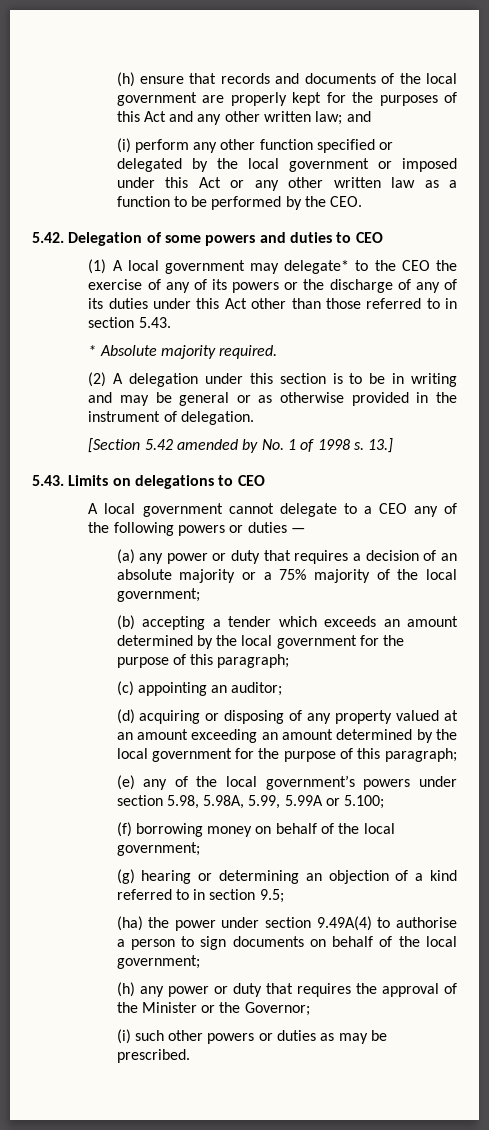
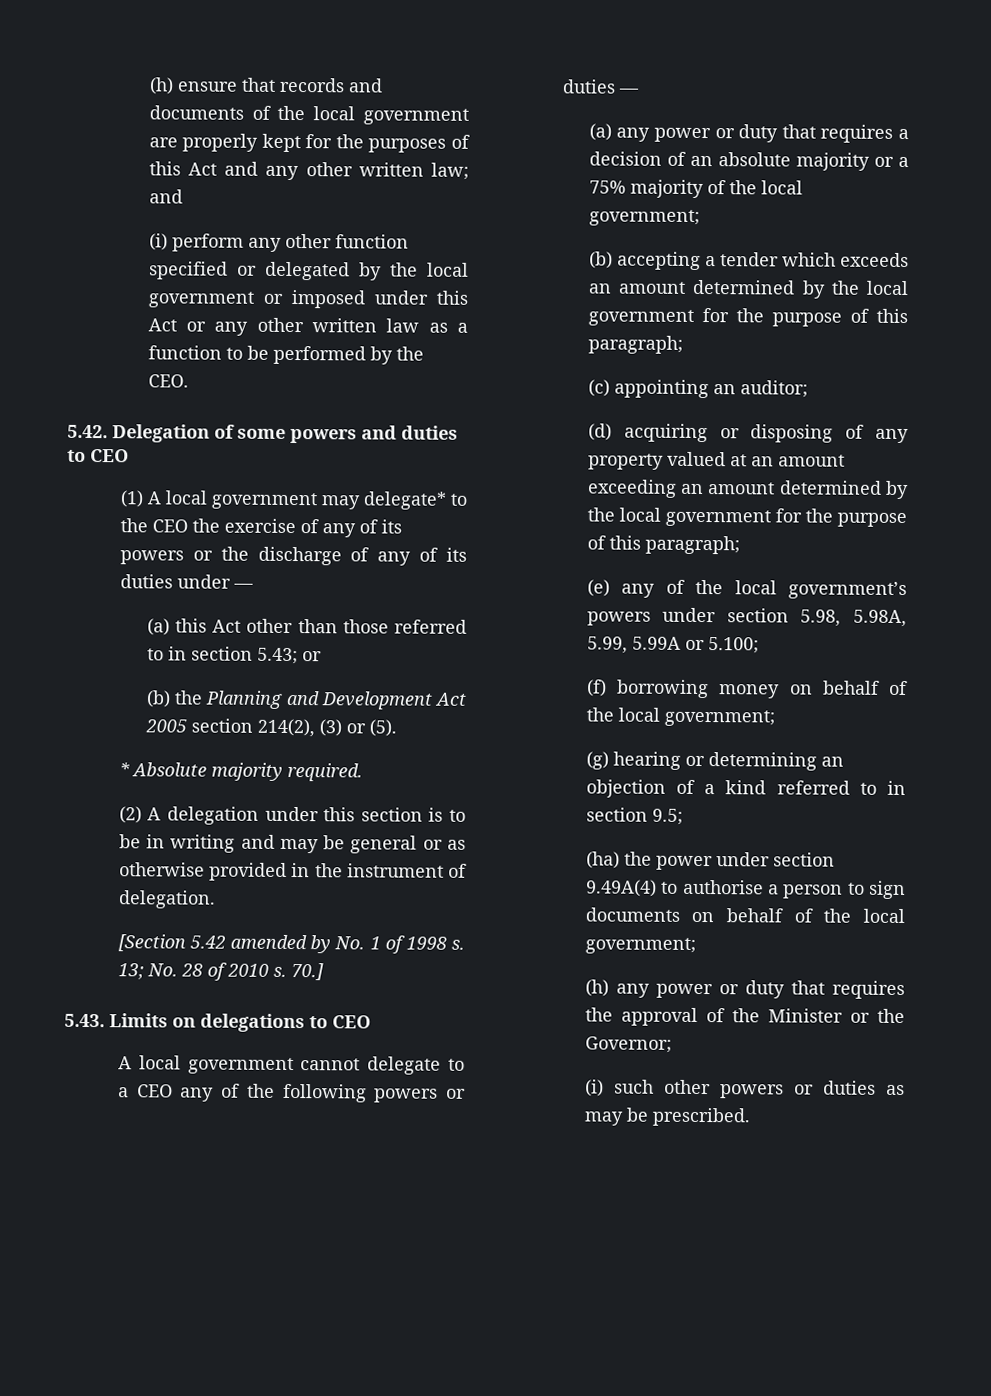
(192, 303) none -> [232,583,254,589] [146,618,170,636] — // (a)
[138,317,171,328] 5.43. -> [256,647,322,665] [145,690,467,710] [144,718,397,738] 5.43; or // (b) the Planning and Development Act 2005 section 214(2), (3) or (5).
[368,438,394,453] 13.] -> [117,962,324,981] 13; No. 28 of 2010 s. 70.]

